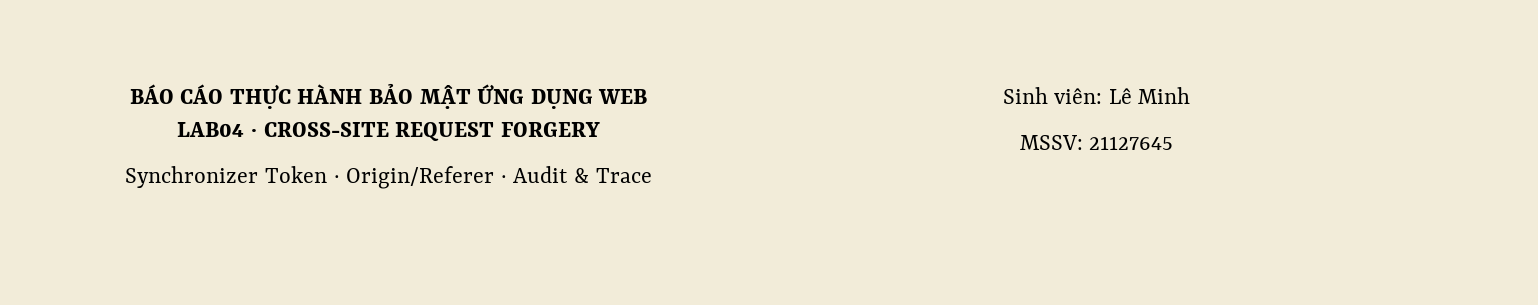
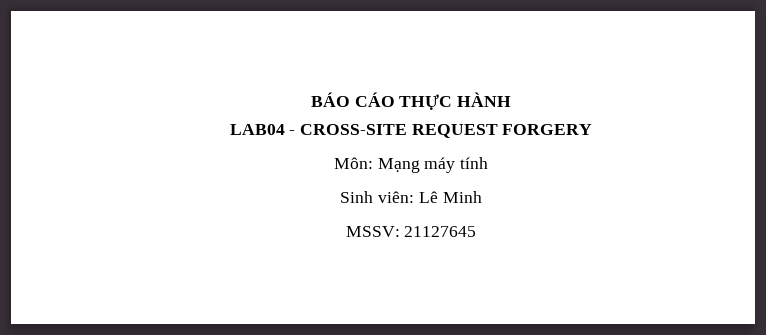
[369,83,648,109] BẢO MẬT ỨNG DỤNG WEB -> (512, 99) none
[250,129,257,137] · -> [289,130,296,135] -
[125,166,652,189] Synchronizer Token · Origin/Referer · Audit & Trace -> [333,157,489,173] Môn: Mạng máy tính

